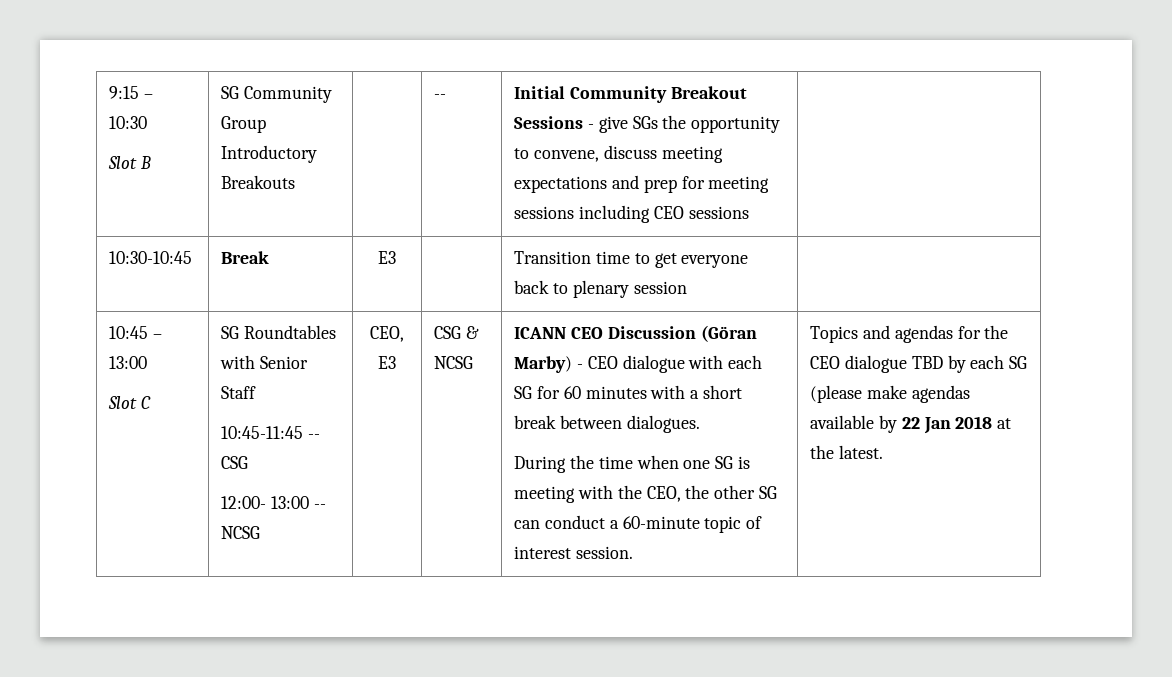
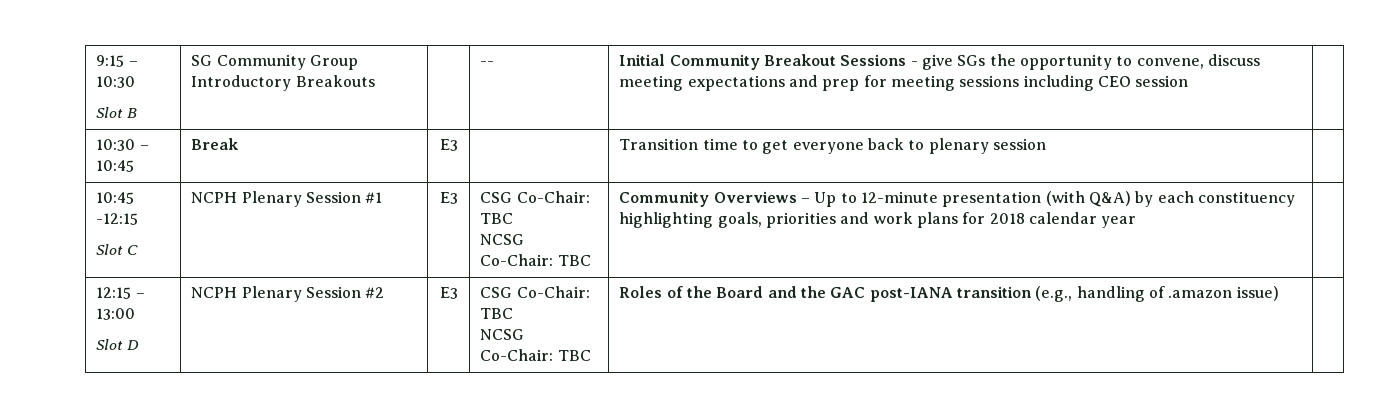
[688,206,749,219] [109,251,193,264] sessions | // 10:30-10:45 -> [1135,75,1189,87] [96,139,149,151] [96,160,135,172] session | // 10:30 – 10:45
[153,334,163,339] [109,356,148,369] [108,396,152,409] [221,325,337,339] [220,355,309,369] [221,386,257,399] [221,426,321,439] [221,456,249,469] [221,496,326,509] [221,526,261,539] [370,326,404,342] [378,356,396,369] [434,326,480,339] [434,356,474,369] [514,325,757,342] [514,355,763,373] [514,385,742,399] [514,415,700,433] [514,455,750,473] [514,485,777,503] [514,515,763,533] [514,546,634,559] [810,325,1009,343] [810,355,1028,373] [810,385,970,403] [810,415,1012,434] [810,445,884,459] – 13:00 // Slot C | SG Roundtables with Senior Staff // 10:45-11:45 -- CSG // 12:00- 13:00 -- NCSG | CEO, E3 | CSG & NCSG | ICANN CEO Discussion (Göran Marby) - CEO dialogue with each SG for 60 minutes with a short break between dialogues. // During the time when one SG is meeting with the CEO, the other SG can conduct a 60-minute topic of interest session. | Topics and agendas for the CEO dialogue TBD by each SG (please make agendas available by 22 Jan 2018 at the latest. -> [96,213,139,225] [96,244,138,255] [191,191,383,207] [439,192,458,204] [480,191,590,203] [480,213,514,224] [480,234,525,245] [480,254,591,266] [619,191,1296,207] [619,212,1137,228] [96,287,145,299] [96,308,136,320] [96,339,139,350] [191,286,385,302] [439,287,458,299] [480,286,590,298] [480,308,514,319] [480,329,525,340] [480,349,591,361] [619,286,1279,302] -12:15 // Slot C | NCPH Plenary Session #1 | E3 | CSG Co-Chair: TBC // NCSG Co-Chair: TBC | Community Overviews – Up to 12-minute presentation (with Q&A) by each constituency highlighting goals, priorities and work plans for 2018 calendar year | // 12:15 – 13:00 // Slot D | NCPH Plenary Session #2 | E3 | CSG Co-Chair: TBC // NCSG Co-Chair: TBC | Roles of the Board and the GAC post-IANA transition (e.g., handling of .amazon issue) |

